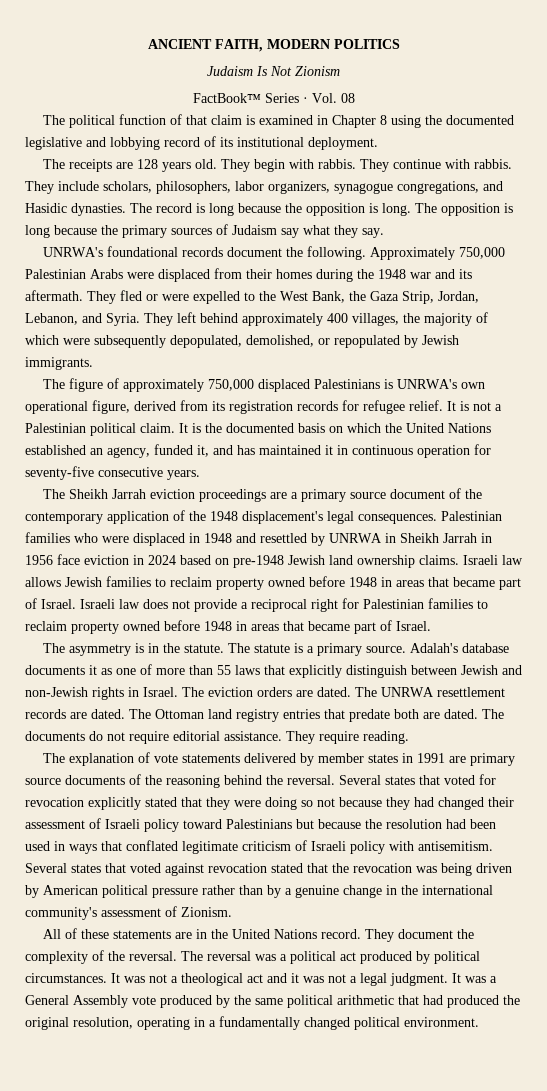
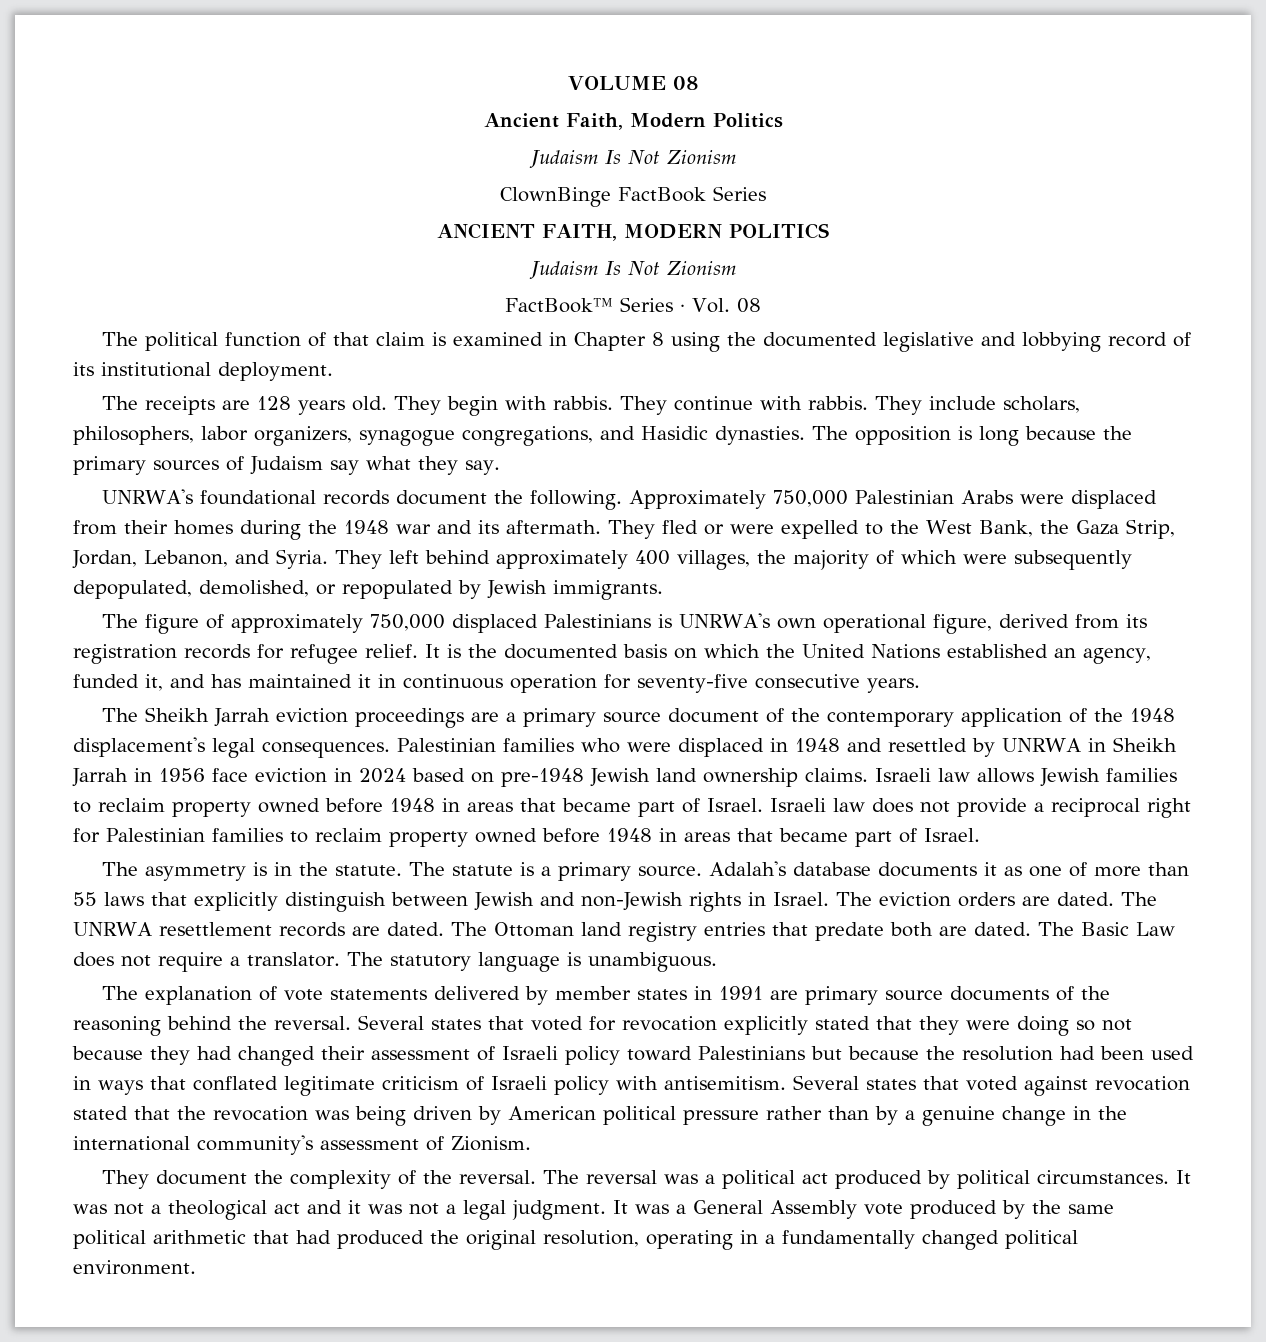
(147, 44) none -> [568,76,698,90] [483,113,783,130] [528,150,736,168] [500,186,766,207] VOLUME 08 // Ancient Faith, Modern Politics // Judaism Is Not Zionism // ClownBinge FactBook Series //
[156,203,437,216] record is long because the opposition is long. The -> (848, 433) none
[473,402,502,411] [25,423,201,436] not a Palestinian political claim. It is -> (461, 651) none
[25,731,409,744] documents do not require editorial assistance. They require reading. -> [1080,922,1175,936] [73,952,717,972] Basic Law does not require a translator. The statutory language is unambiguous.
[43,928,362,939] All of these statements are in the United Nations record. -> (531, 1143) none

